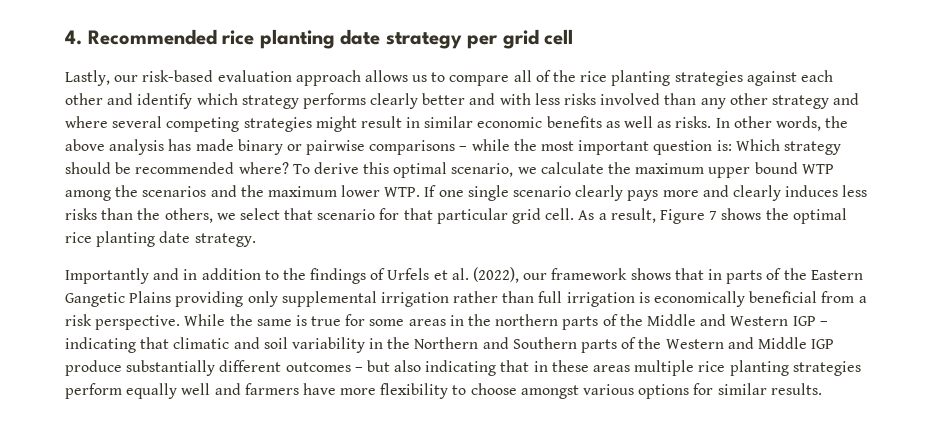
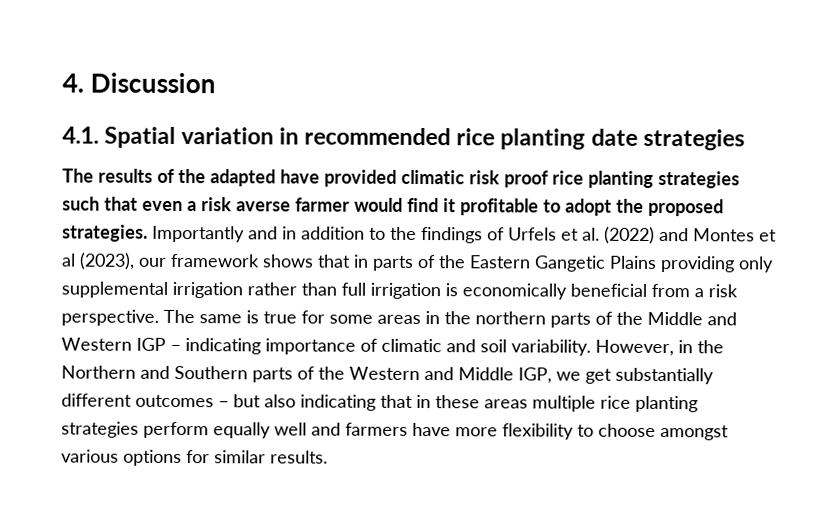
[87,29,574,49] [65,70,833,86] [65,93,860,109] [65,116,849,132] [65,139,841,155] [65,162,834,178] [65,185,868,201] [65,208,847,224] [65,231,256,247] Recommended rice planting date strategy per grid cell // Lastly, our risk-based evaluation approach allows us to compare all of the rice planting strategies against each other and identify which strategy performs clearly better and with less risks involved than any other strategy and where several competing strategies might result in similar economic benefits as well as risks. In other words, the above analysis has made binary or pairwise comparisons – while the most important question is: Which strategy should be recommended where? To derive this optimal scenario, we calculate the maximum upper bound WTP among the scenarios and the maximum lower WTP. If one single scenario clearly pays more and clearly induces less risks than the others, we select that scenario for that particular grid cell. As a result, Figure 7 shows the optimal rice planting date strategy. // -> [89,72,216,94] [62,126,745,151] [62,168,740,189] [62,196,724,217] [62,224,148,242] Discussion // 4.1. Spatial variation in recommended rice planting date strategies // The results of the adapted have provided climatic risk proof rice planting strategies such that even a risk averse farmer would find it profitable to adopt the proposed strategies.
[473,267,520,283] (2022), -> [604,226,777,244] [61,252,135,270] (2022) and Montes et al (2023),
[184,314,253,326] While the -> [163,309,195,324] The
[140,337,170,349] that -> [265,338,378,355] importance of
[291,337,365,353] variability -> [511,339,674,357] variability. However,
[811,339,835,349] [65,360,122,376] IGP produce -> [518,367,612,384] IGP, we get

